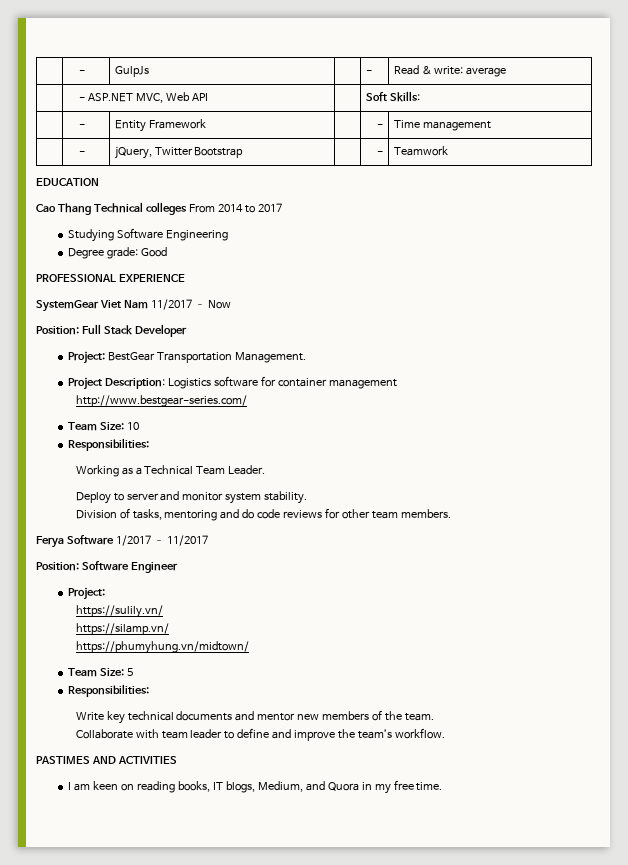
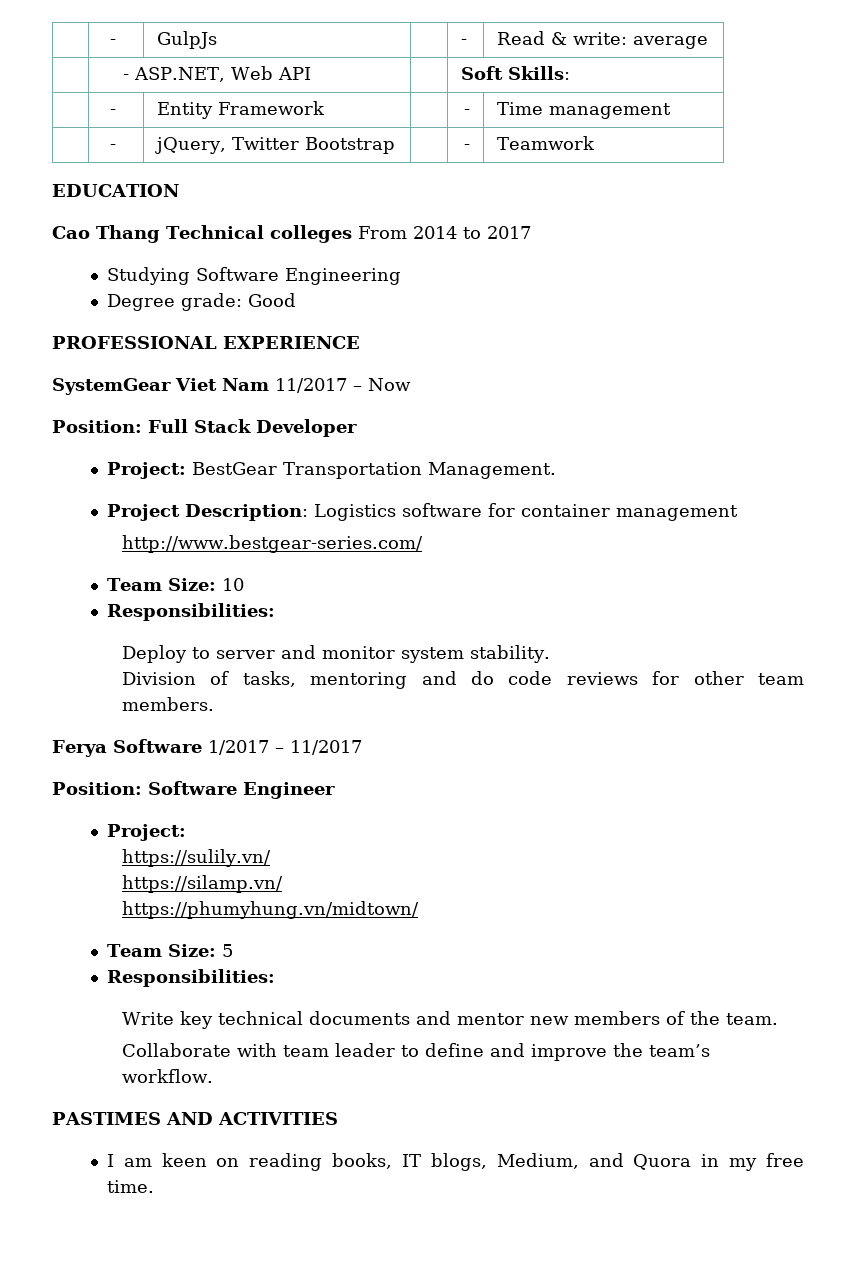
[88,93,164,103] ASP.NET MVC, -> [133,67,225,82] ASP.NET,
[75,465,266,477] // Working as a Technical Team Leader. -> (275, 612) none

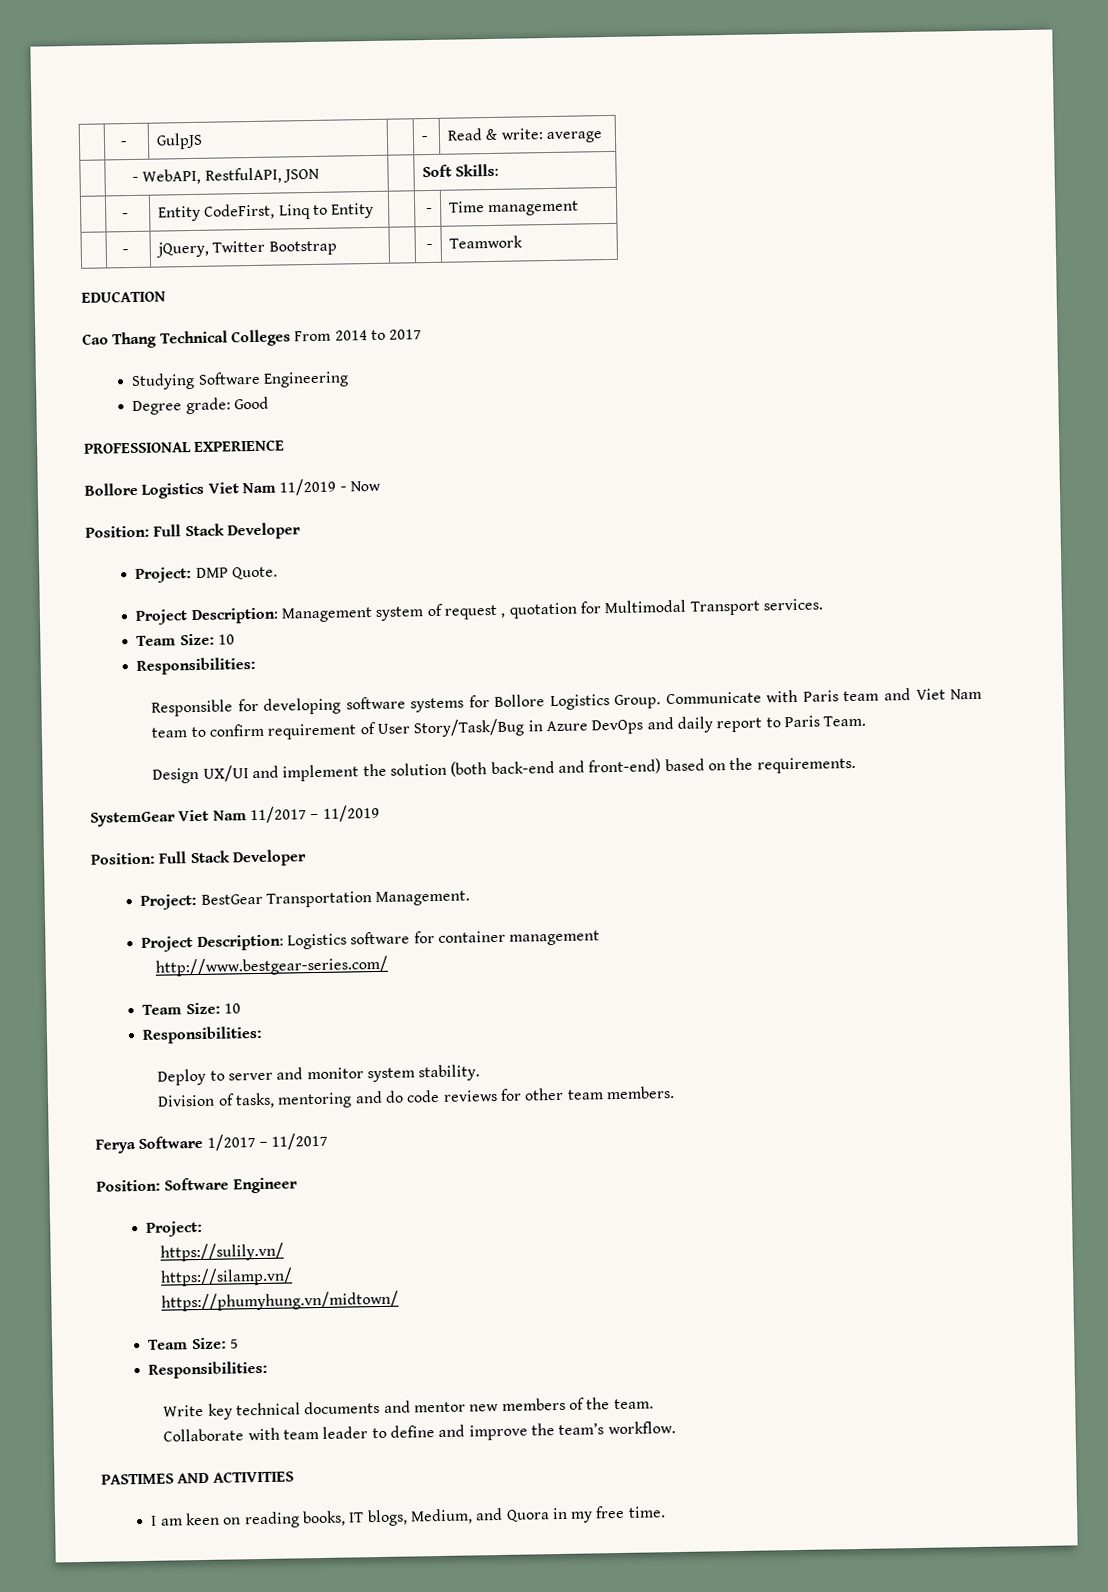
[110,39,117,45] [156,31,217,49] | - | GulpJs -> [120,141,129,147] [155,132,203,150] | - | GulpJS
[133,66,311,82] ASP.NET, Web API -> [142,167,320,185] WebAPI, RestfulAPI, JSON
[217,101,325,115] Framework -> [204,202,375,220] CodeFirst, Linq to Entity
[269,225,352,243] colleges -> [230,329,291,347] Colleges
(360, 342) none -> [84,478,381,499] [85,522,301,540] [135,566,278,583] [135,598,823,625] [136,633,235,646] [136,656,257,675] [151,688,982,717] [151,715,867,740] [152,756,856,784] // Bollore Logistics Viet Nam 11/2019 - Now // Position: Full Stack Developer // Project: DMP Quote. // Project Description: Management system of request , quotation for Multimodal Transport services. // Team Size: 10 // Responsibilities: // Responsible for developing software systems for Bollore Logistics Group. Communicate with Paris team and Viet Nam team to confirm requirement of User Story/Task/Bug in Azure DevOps and daily report to Paris Team. // Design UX/UI and implement the solution (both back-end and front-end) based on the requirements.
[368,378,411,391] Now -> [322,804,380,822] 11/2019

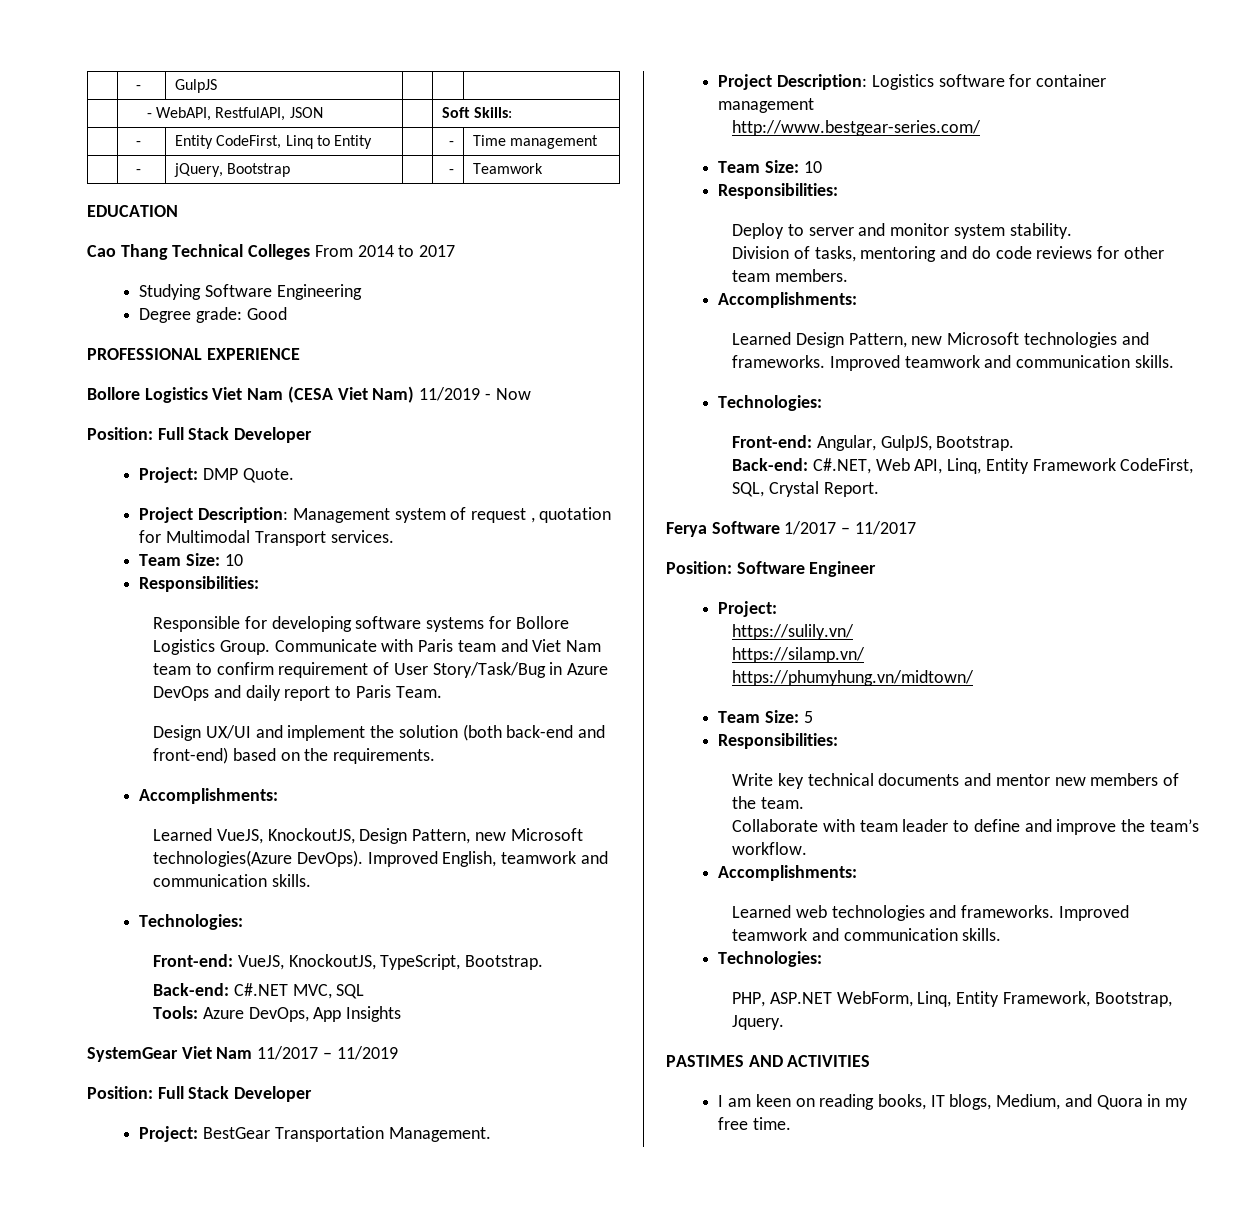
[420,136,429,142] [446,128,603,144] - | Read & write: average -> (217, 86) |
[212,240,266,253] Twitter -> (223, 170) none
(276, 488) none -> [287,386,415,403] (CESA Viet Nam)
(856, 765) none -> [139,788,279,804] [153,828,583,844] [153,850,608,867] [153,874,311,887] [139,914,244,930] [153,954,544,970] [153,983,365,999] [153,1006,402,1022] // Accomplishments: // Learned VueJS, KnockoutJS, Design Pattern, new Microsoft technologies(Azure DevOps). Improved English, teamwork and communication skills. // Technologies: // Front-end: VueJS, KnockoutJS, TypeScript, Bootstrap. // Back-end: C#.NET MVC, SQL // Tools: Azure DevOps, App Insights
(675, 1093) none -> [718,292,858,308] [732,332,1149,348] [732,355,1174,371] [718,395,823,411] [732,435,1015,451] [732,458,1194,474] [732,481,879,497] // Accomplishments: // Learned Design Pattern, new Microsoft technologies and frameworks. Improved teamwork and communication skills. // Technologies: // Front-end: Angular, GulpJS, Bootstrap. // Back-end: C#.NET, Web API, Linq, Entity Framework CodeFirst, SQL, Crystal Report.
(676, 1428) none -> [718,865,858,881] [732,905,1129,921] [732,928,1002,941] [718,951,823,967] [732,991,1172,1007] [732,1015,785,1030] // Accomplishments: // Learned web technologies and frameworks. Improved teamwork and communication skills. // Technologies: // PHP, ASP.NET WebForm, Linq, Entity Framework, Bootstrap, Jquery.

